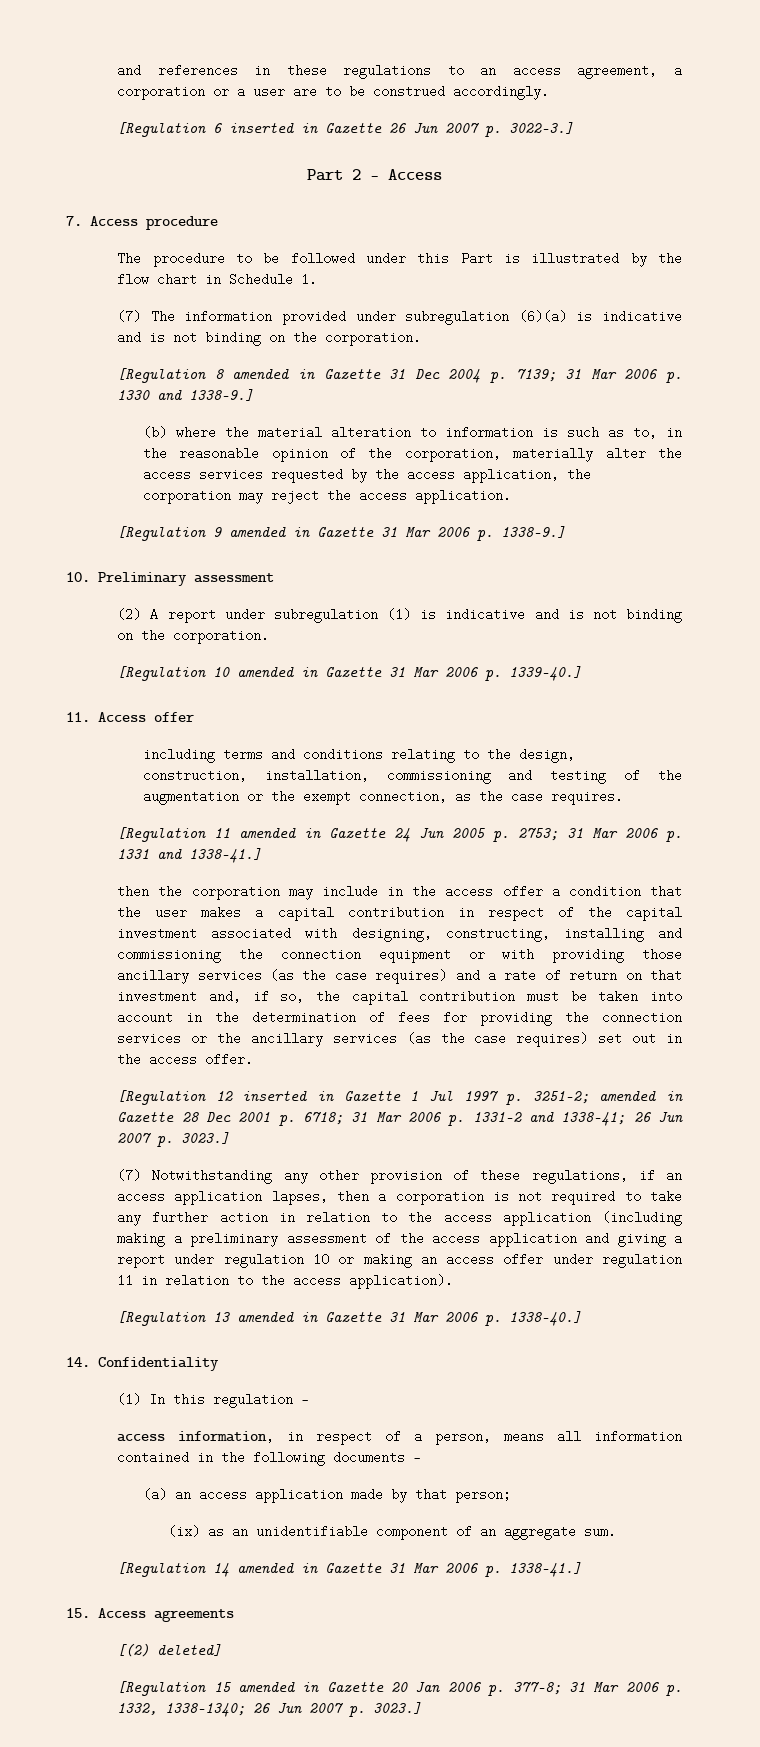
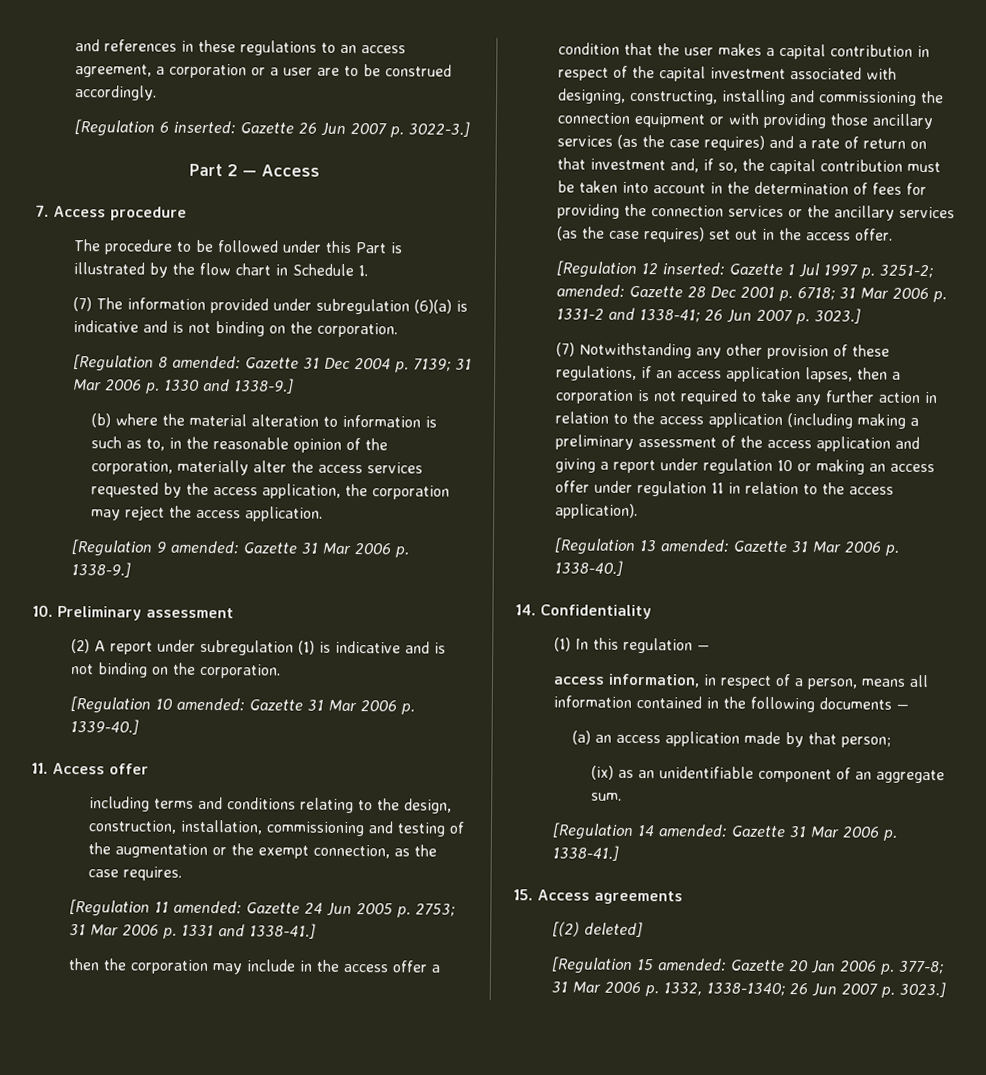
[229,123,319,133] inserted in -> [172,120,236,135] inserted:
[232,369,315,379] amended in -> [171,355,241,370] amended:
[229,527,311,537] amended in -> [169,540,239,555] amended:
[237,667,319,677] amended in -> [175,697,245,712] amended:
[239,828,322,838] amended in -> [172,900,242,915] amended:
[242,1091,335,1101] inserted in -> [661,262,725,276] inserted:
[599,1091,683,1101] amended in -> [555,284,625,298] amended:
[237,1312,319,1322] amended in -> [659,539,729,553] amended:
[237,1563,319,1573] amended in -> [657,824,728,838] amended:
[237,1682,320,1692] amended in -> [656,958,727,972] amended:

